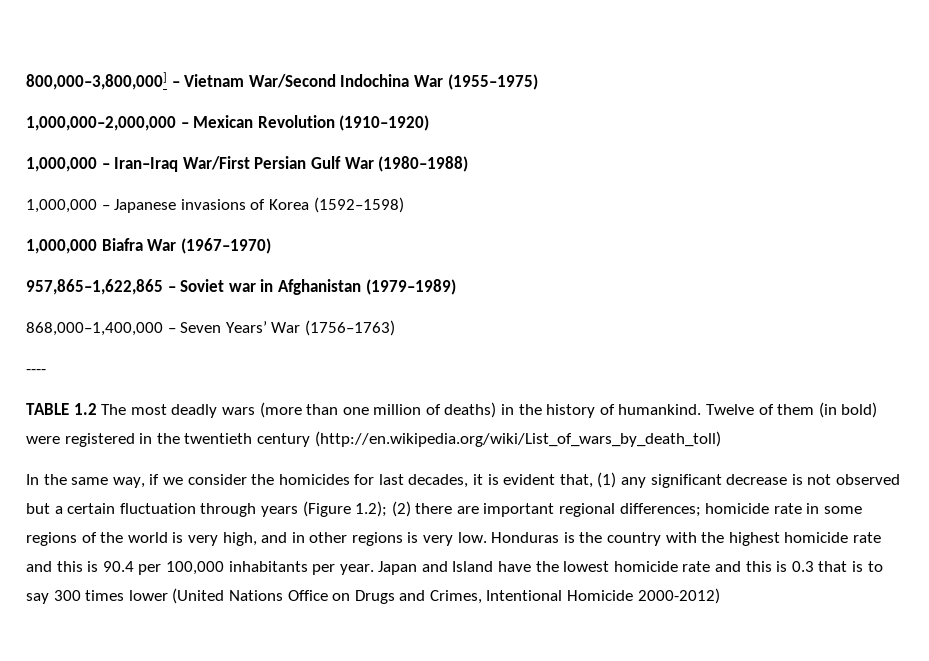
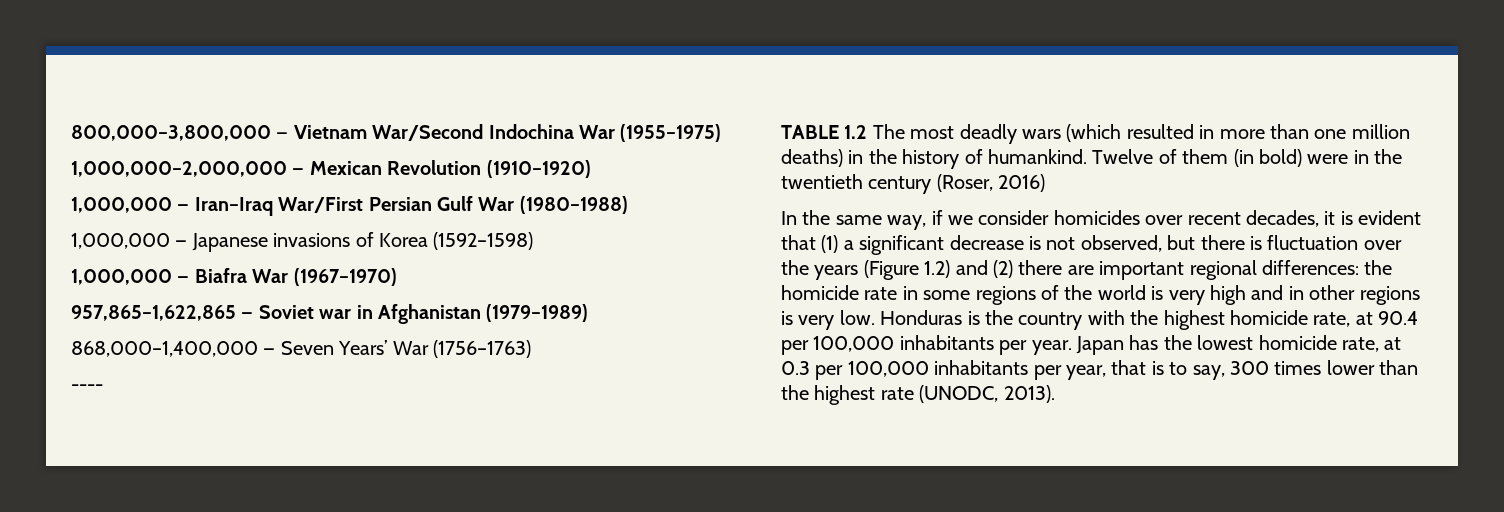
[26,72,180,90] 800,000–3,800,000] – -> [71,125,289,141] 800,000–3,800,000 —
[180,122,189,128] – -> [292,168,305,175] —
[101,163,110,169] – -> [177,204,190,211] —
[101,205,110,210] – -> [175,240,188,247] —
(97, 246) none -> [177,276,190,283] —
[167,286,176,292] – -> [241,312,254,319] —
[167,328,176,333] – -> [263,348,276,355] —
[259,402,302,418] (more -> [1066,124,1265,142] (which resulted in more
[425,404,441,415] of -> (1410, 131) none
[64,433,135,447] registered -> (1349, 159) none
[314,431,721,447] (http://en.wikipedia.org/wiki/List_of_wars_by_death_toll) -> [936,174,1046,192] (Roser, 2016)
[251,474,404,485] the homicides for last -> [1053,210,1241,225] homicides over recent
[559,472,647,488] that, (1) any -> [781,235,854,253] that (1) a
[835,474,900,485] [26,501,388,517] observed but a certain fluctuation through years (Figure 1.2); -> [1080,235,1402,252] [781,260,988,280] observed, but there is fluctuation over the years (Figure 1.2) and
[619,503,701,517] differences; -> [1262,260,1393,275] differences: the
[222,532,257,546] high, -> [1210,285,1246,305] high
[852,532,881,543] [26,561,99,572] rate and this is -> [1313,312,1373,327] rate, at
[421,561,814,572] and Island have the lowest homicide rate and this is 0.3 -> [1129,335,1402,352] [781,360,1106,380] has the lowest homicide rate, at 0.3 per 100,000 inhabitants per year,
[26,593,49,604] say -> [1192,365,1225,380] say,
[172,588,720,604] (United Nations Office on Drugs and Crimes, Intentional Homicide 2000-2012) -> [1379,360,1419,375] [781,385,1055,405] than the highest rate (UNODC, 2013).

